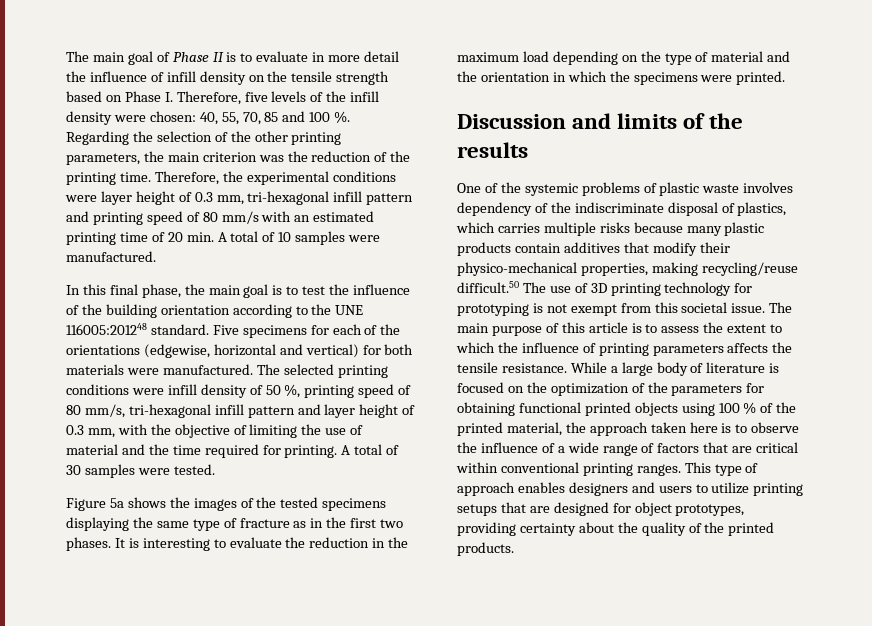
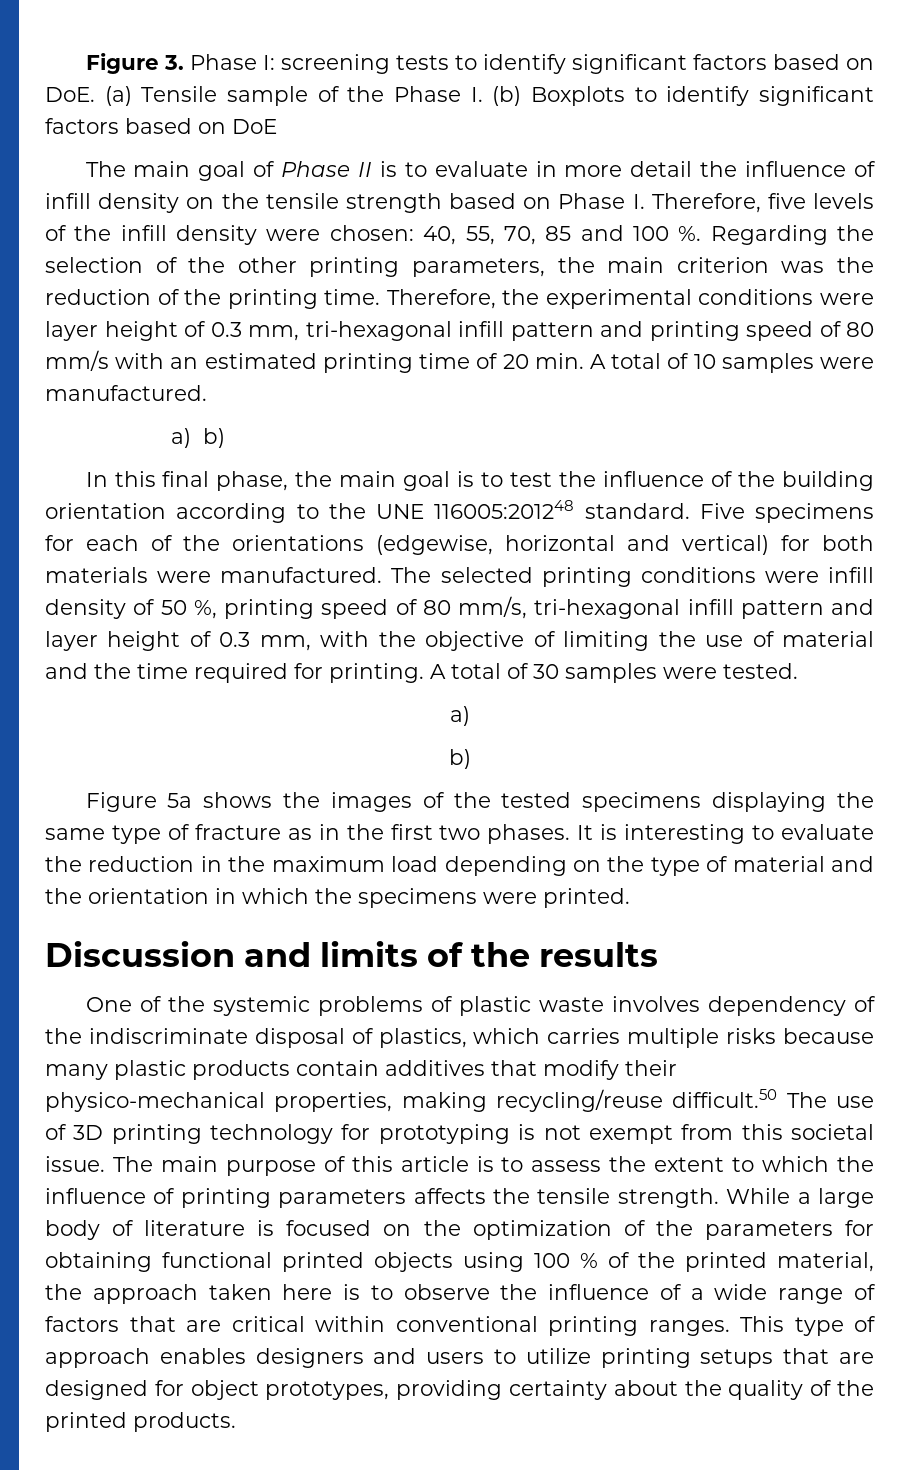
(66, 56) none -> [85,53,874,74] [45,86,874,106] [45,118,277,134] Figure 3. Phase I: screening tests to identify significant factors based on DoE. (a) Tensile sample of the Phase I. (b) Boxplots to identify significant factors based on DoE //
(156, 256) none -> [171,428,225,448] // a) b)
(215, 469) none -> [449,706,470,726] [448,749,471,769] // a) // b)
[501,363,567,373] resistance. -> [617,1188,719,1208] strength.

